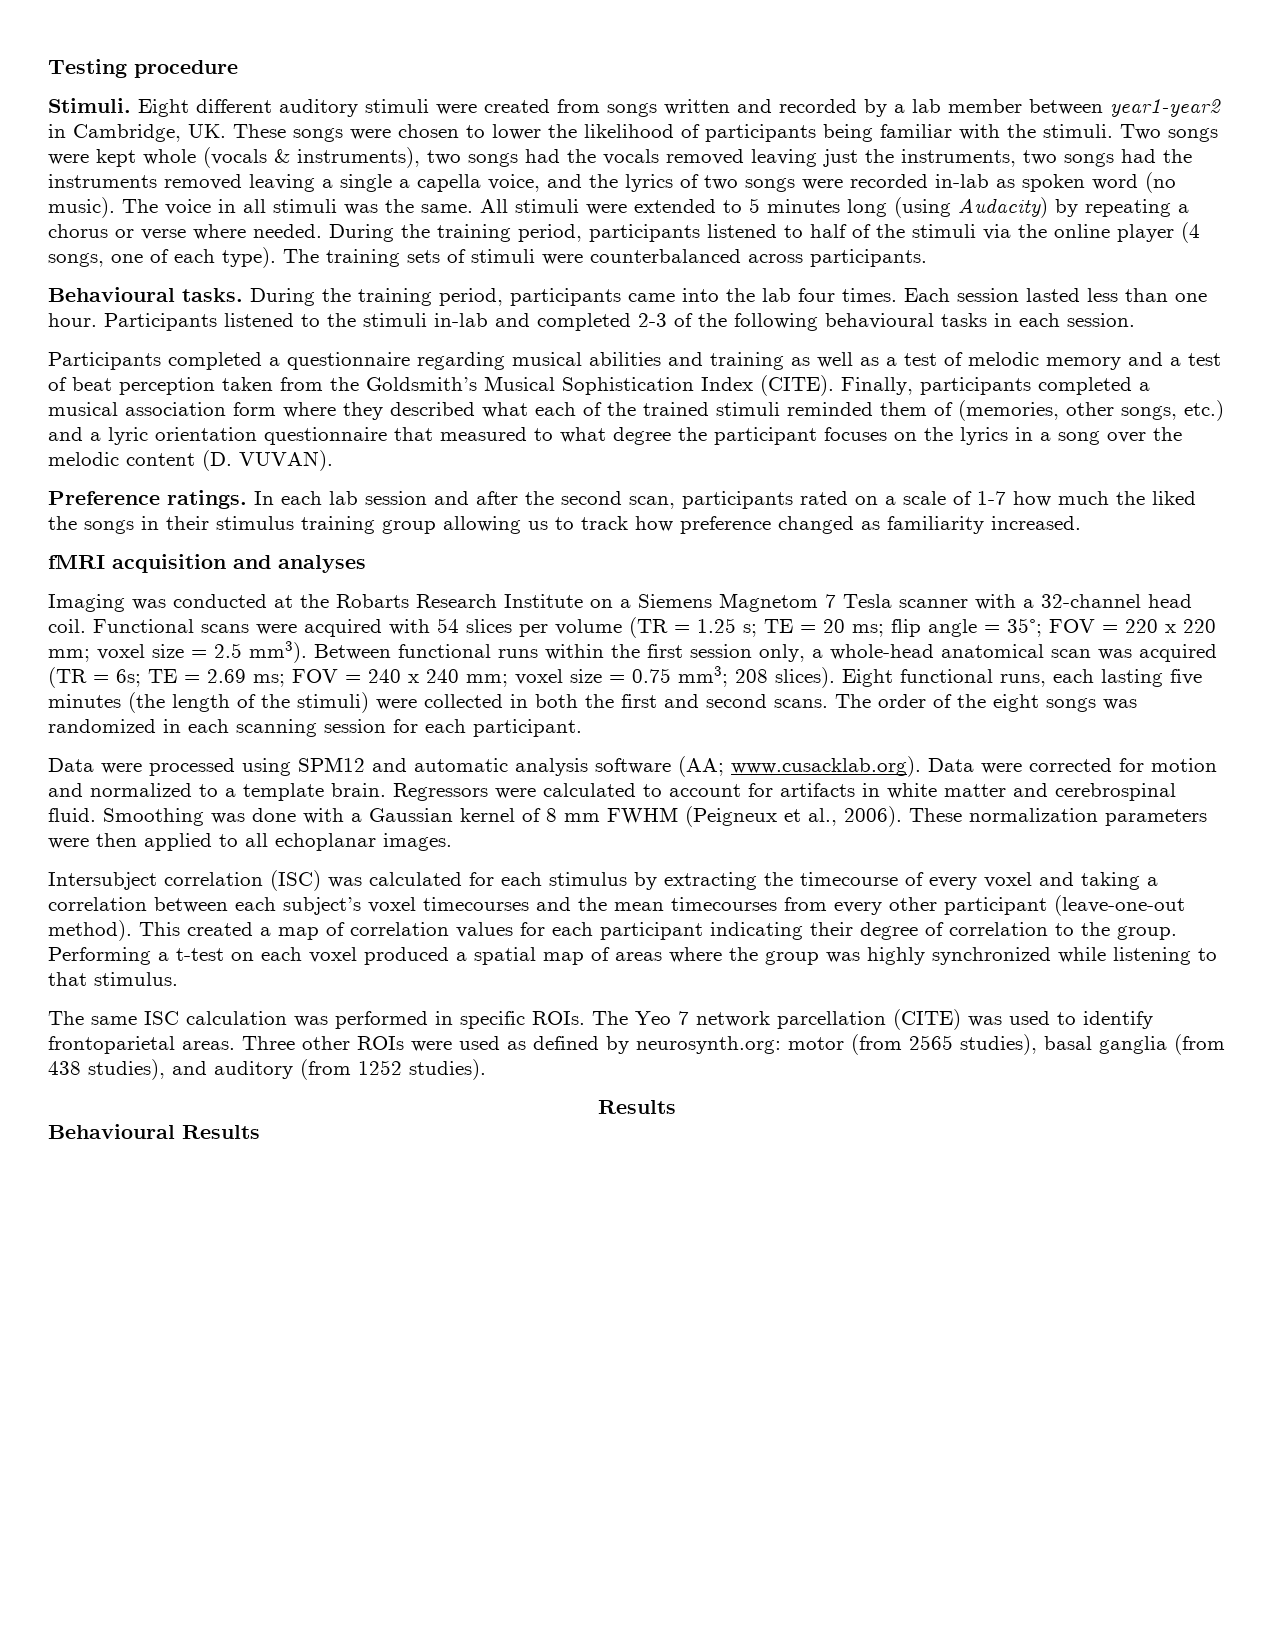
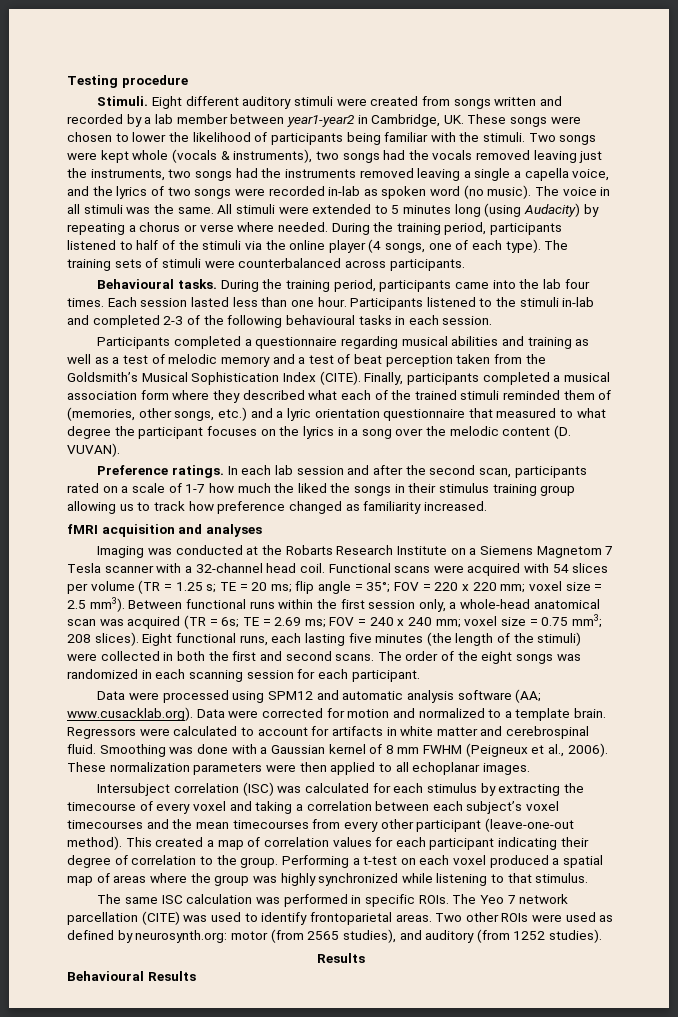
[242,1036,295,1050] Three -> [435,913,463,922] Two
[1044,1034,1225,1055] [48,1059,165,1080] basal ganglia (from 438 studies), -> (396, 936) none

